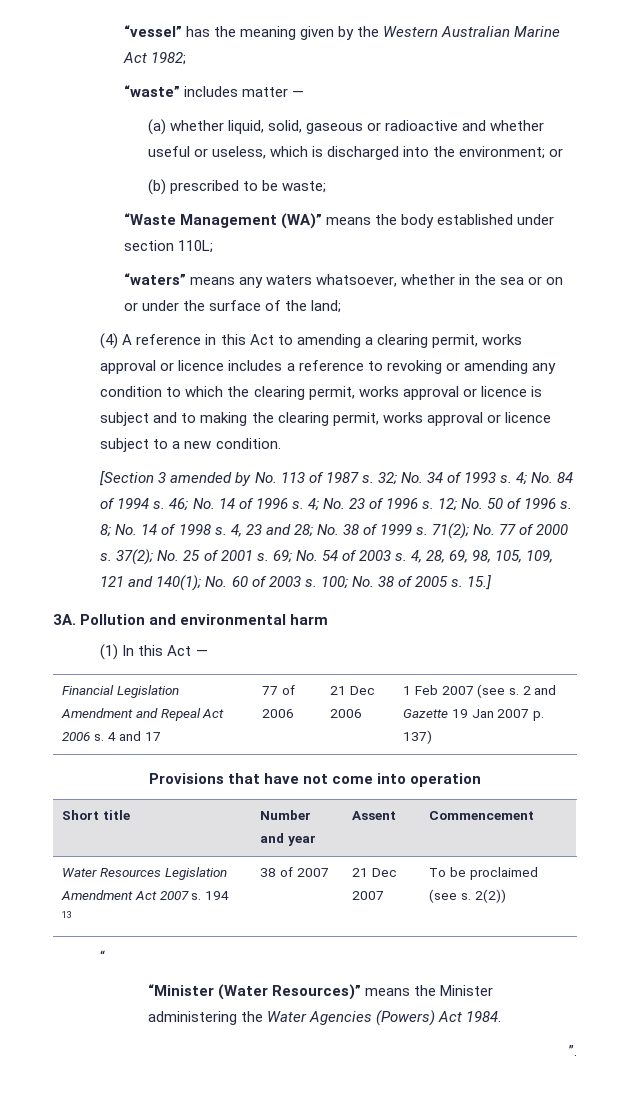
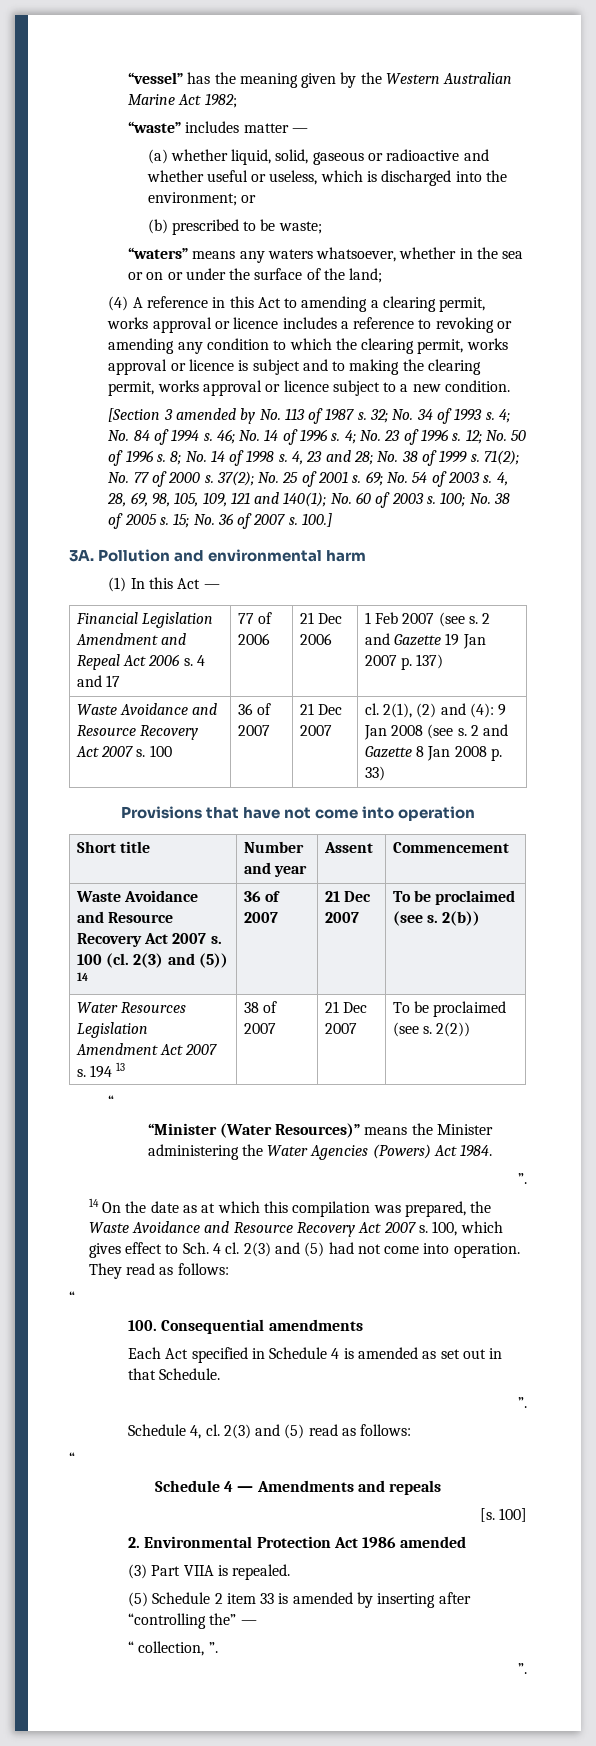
[123,213,555,229] [123,240,214,253] // “Waste Management (WA)” means the body established under section 110L; -> (322, 227) none
[467,575,492,590] 15.] -> [173,513,333,529] 15; No. 36 of 2007 s. 100.]
(433, 737) none -> [76,703,218,715] [76,725,199,740] [75,745,172,757] [237,703,272,715] [237,725,270,736] [299,703,343,715] [299,725,332,736] [364,703,507,718] [363,724,509,740] [364,746,503,761] [364,766,385,781] // Waste Avoidance and Resource Recovery Act 2007 s. 100 | 36 of 2007 | 21 Dec 2007 | cl. 2(1), (2) and (4): 9 Jan 2008 (see s. 2 and Gazette 8 Jan 2008 p. 33)
(535, 815) none -> [75,890,199,902] [76,911,174,923] [76,933,222,947] [76,953,229,968] [76,972,88,981] [243,891,281,902] [243,912,278,923] [324,891,372,902] [324,912,359,923] [392,890,516,905] [392,911,481,926] // Waste Avoidance and Resource Recovery Act 2007 s. 100 (cl. 2(3) and (5)) 14 | 36 of 2007 | 21 Dec 2007 | To be proclaimed (see s. 2(b))
(577, 1050) none -> [88,1198,492,1217] [88,1221,503,1237] [88,1242,520,1258] [88,1263,229,1279] [69,1291,75,1303] [127,1319,363,1334] [127,1347,503,1363] [127,1368,221,1380] [518,1397,527,1408] [127,1424,412,1439] [69,1452,75,1464] [154,1480,442,1495] [479,1508,527,1522] [127,1536,467,1548] [127,1564,291,1580] [127,1592,471,1608] [127,1613,257,1629] [127,1641,218,1656] [518,1663,527,1674] // 14 On the date as at which this compilation was prepared, the Waste Avoidance and Resource Recovery Act 2007 s. 100, which gives effect to Sch. 4 cl. 2(3) and (5) had not come into operation. They read as follows: // “ // 100. Consequential amendments // Each Act specified in Schedule 4 is amended as set out in that Schedule. // ”. // Schedule 4, cl. 2(3) and (5) read as follows: // “ // Schedule 4 — Amendments and repeals // [s. 100] // 2. Environmental Protection Act 1986 amended // (3) Part VIIA is repealed. // (5) Schedule 2 item 33 is amended by inserting after “controlling the” — // “ collection, ”. // ”.

